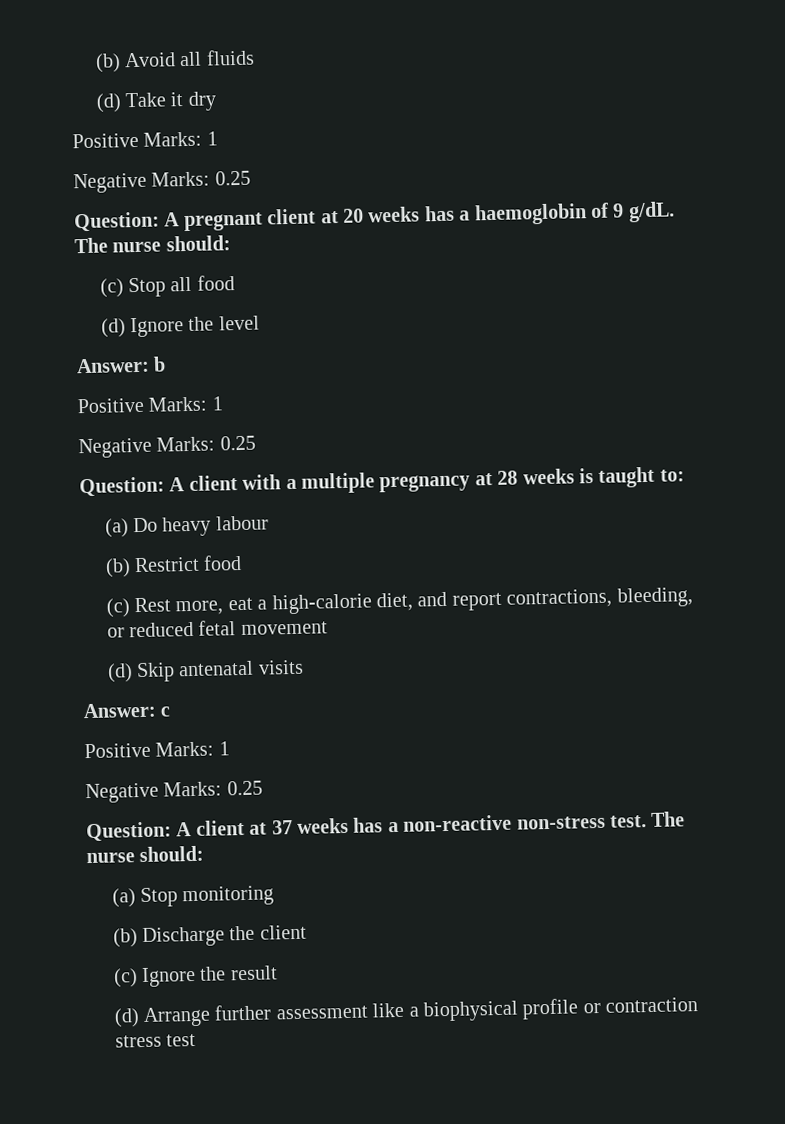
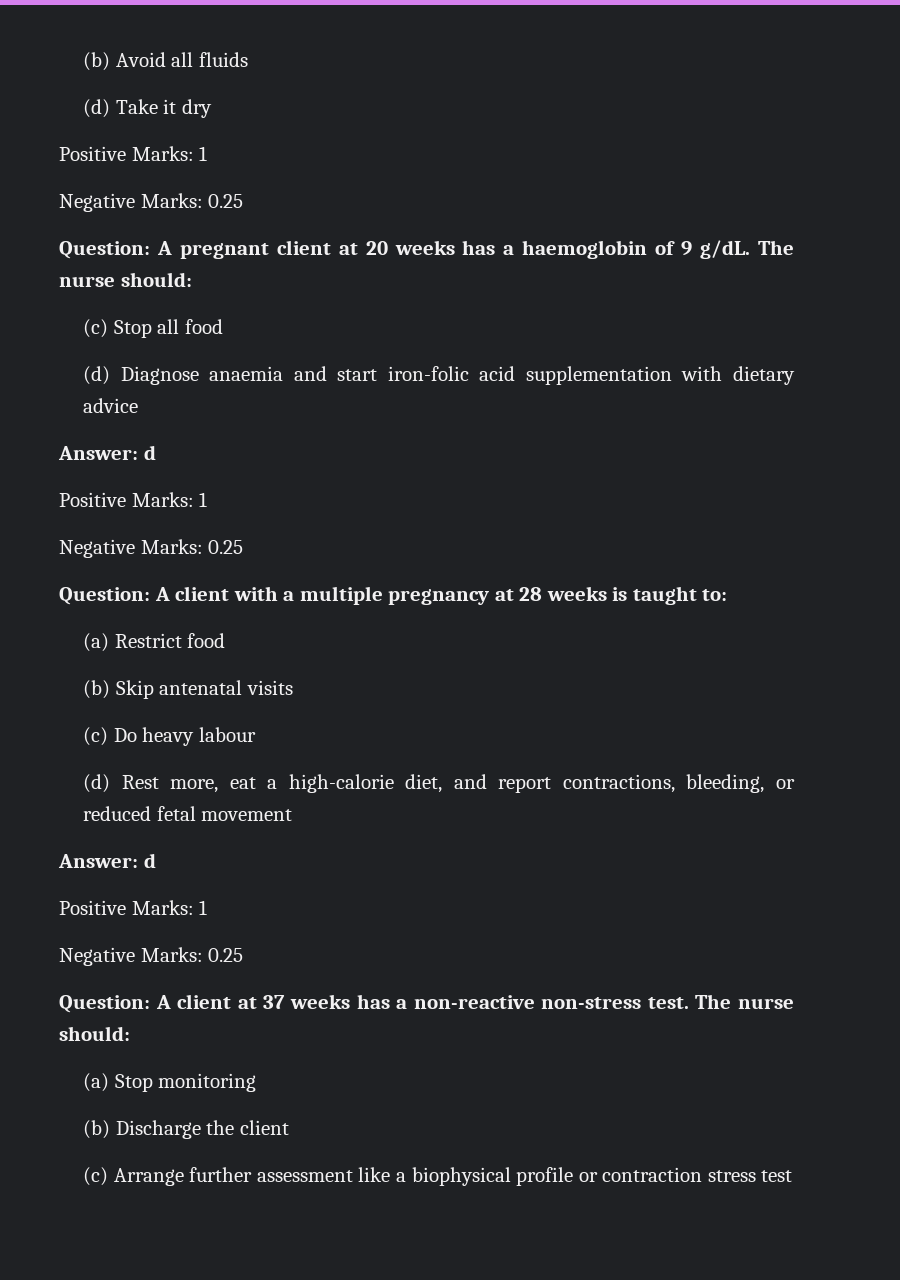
[130,315,260,338] [76,356,167,374] Ignore the level // Answer: b -> [120,366,796,385] [83,398,139,413] [58,445,156,460] Diagnose anaemia and start iron-folic acid supplementation with dietary advice // Answer: d
(129, 528) none -> [114,633,226,648] [83,680,293,699] [83,727,109,746] Restrict food // (b) Skip antenatal visits // (c)
[104,554,243,578] [105,598,131,618] (b) Restrict food // (c) -> [83,774,111,793] (d)
[106,659,304,683] [83,702,172,719] // (d) Skip antenatal visits // Answer: c -> [58,853,156,868] // Answer: d
[141,965,278,988] [113,1008,140,1028] Ignore the result // (d) -> (109, 1176) none

